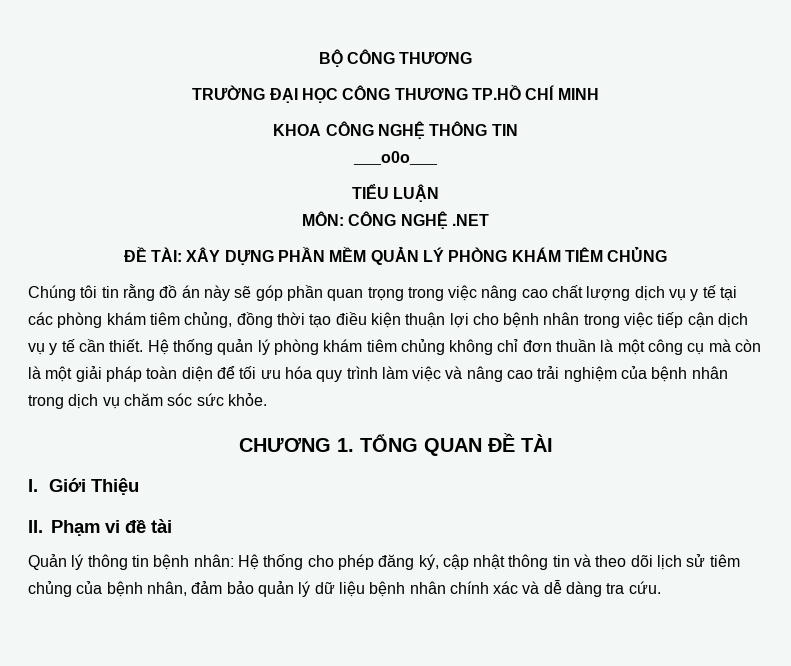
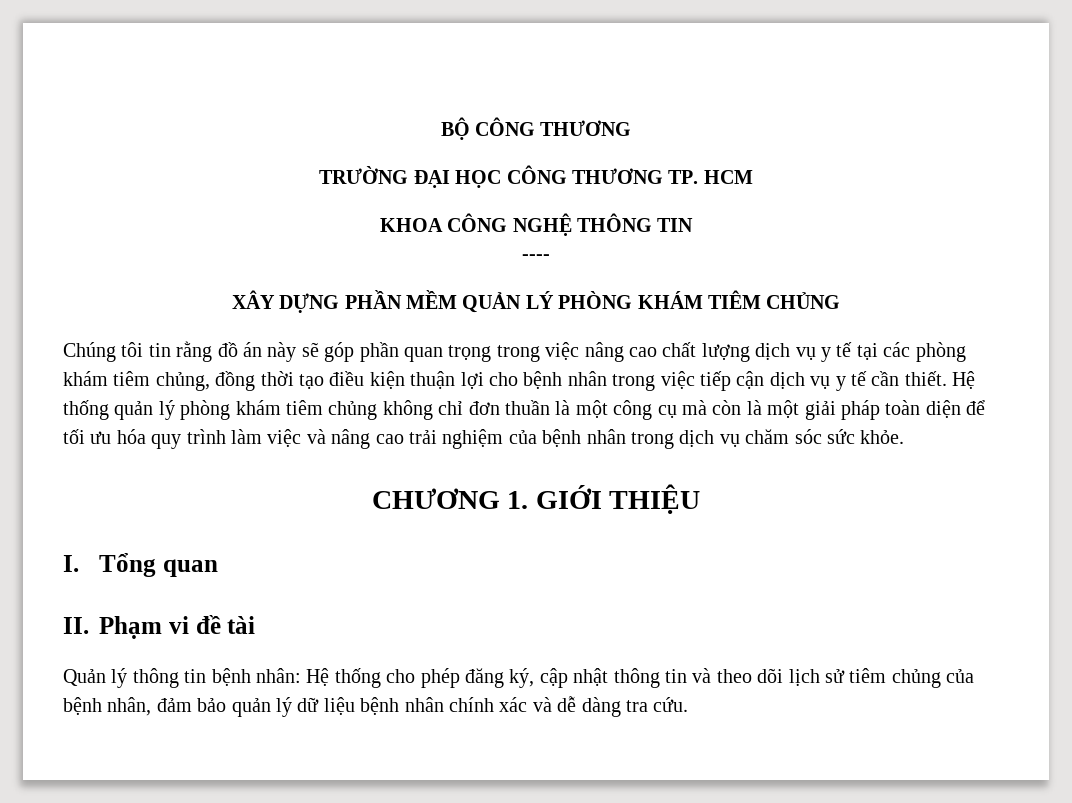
[471,85,599,100] TP.HỒ CHÍ MINH -> [668,170,753,184] TP. HCM
[353,151,438,165] [351,184,440,202] [302,211,489,229] [123,247,183,262] ___o0o___ // TIỂU LUẬN // MÔN: CÔNG NGHỆ .NET // ĐỀ TÀI: -> [522,254,550,260] ---- //
[359,433,553,456] [28,478,139,495] TỔNG QUAN ĐỀ TÀI // I. Giới Thiệu -> [535,484,701,514] [63,552,218,577] GIỚI THIỆU // I. Tổng quan

